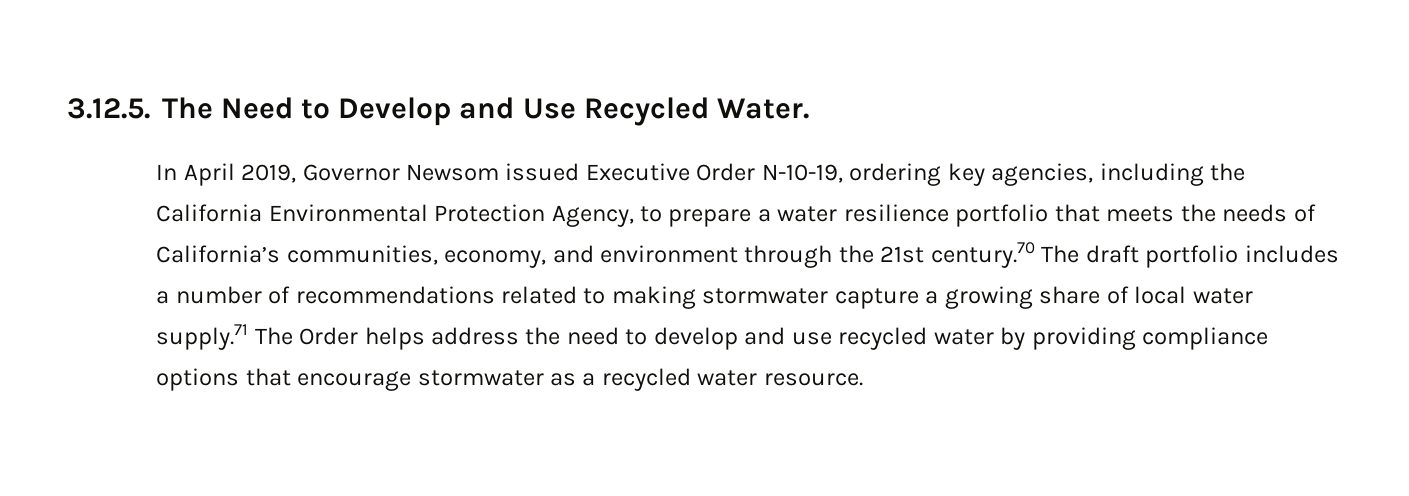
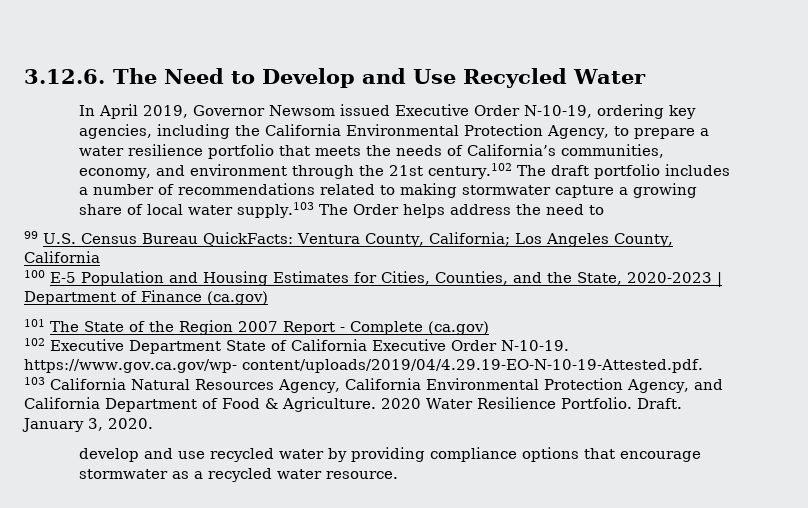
[67,98,150,119] 3.12.5. -> [24,69,105,84] 3.12.6.
[716,98,809,119] Water. -> [572,69,647,84] Water
[930,242,1035,268] century.70 -> [427,163,512,179] century.102
[156,324,249,350] supply.71 -> [236,202,314,218] supply.103
(648, 337) none -> [24,231,673,247] [24,251,100,263] [24,270,722,287] [24,290,268,305] [24,319,489,335] [24,338,569,354] [24,359,703,373] [24,377,723,393] [24,397,682,412] [22,418,153,432] // 99 U.S. Census Bureau QuickFacts: Ventura County, California; Los Angeles County, California // 100 E-5 Population and Housing Estimates for Cities, Counties, and the State, 2020-2023 | Department of Finance (ca.gov) // 101 The State of the Region 2007 Report - Complete (ca.gov) // 102 Executive Department State of California Executive Order N-10-19. https://www.gov.ca.gov/wp- content/uploads/2019/04/4.29.19-EO-N-10-19-Attested.pdf. // 103 California Natural Resources Agency, California Environmental Protection Agency, and California Department of Food & Agriculture. 2020 Water Resilience Portfolio. Draft. January 3, 2020. //

